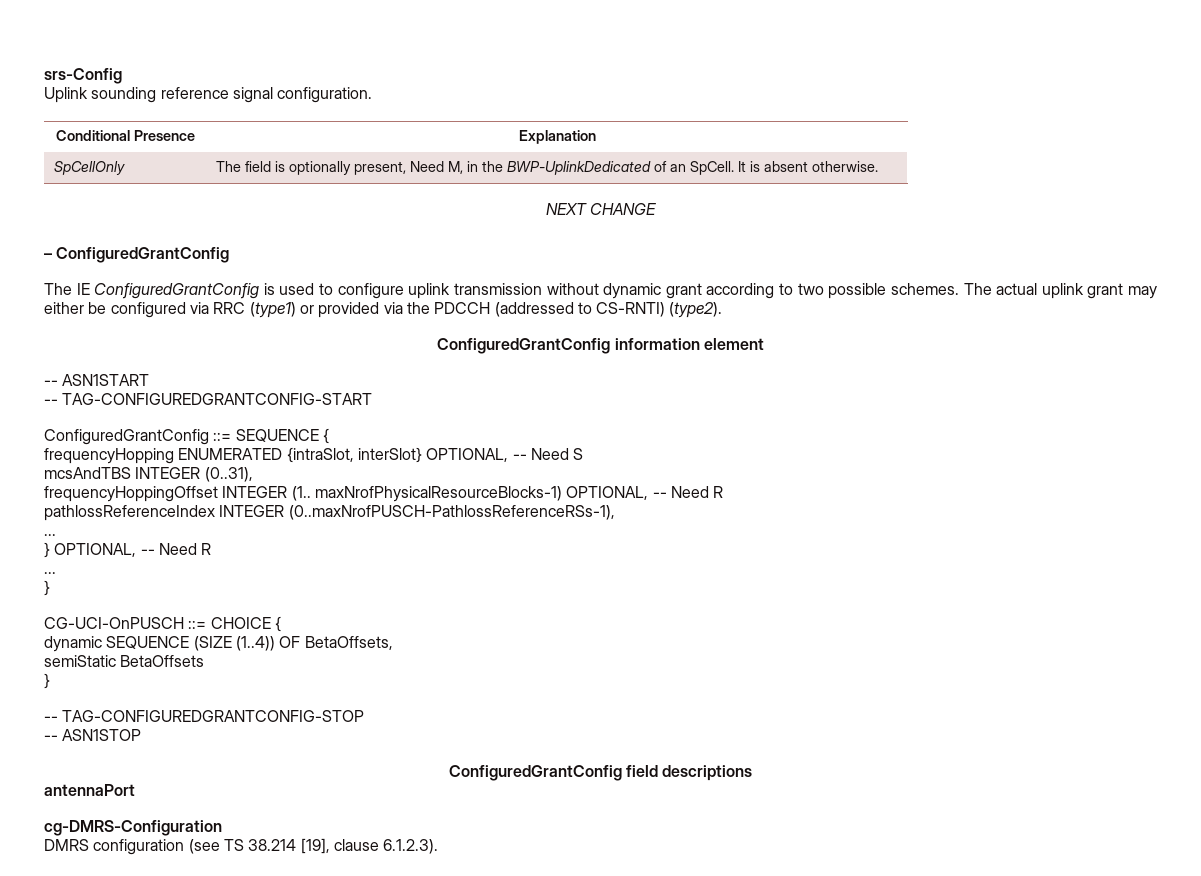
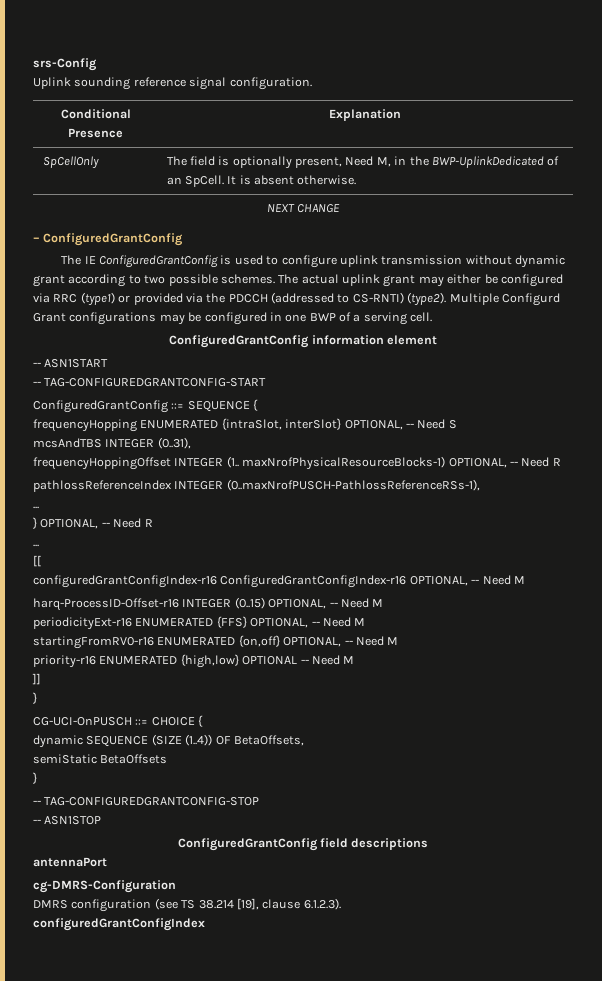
(723, 310) none -> [449,293,560,306] [33,312,433,325] Multiple Configurd Grant configurations may be configured in one BWP of a serving cell.
(56, 573) none -> [33,555,41,567] [33,575,525,588] [33,597,384,611] [33,616,366,630] [33,635,399,649] [33,654,355,668] [32,673,41,685] // [[ // configuredGrantConfigIndex-r16 ConfiguredGrantConfigIndex-r16 OPTIONAL, -- Need M // harq-ProcessID-Offset-r16 INTEGER (0..15) OPTIONAL, -- Need M // periodicityExt-r16 ENUMERATED {FFS} OPTIONAL, -- Need M // startingFromRV0-r16 ENUMERATED {on,off} OPTIONAL, -- Need M // priority-r16 ENUMERATED {high,low} OPTIONAL -- Need M // ]]
(439, 846) none -> [33,918,205,931] // configuredGrantConfigIndex

